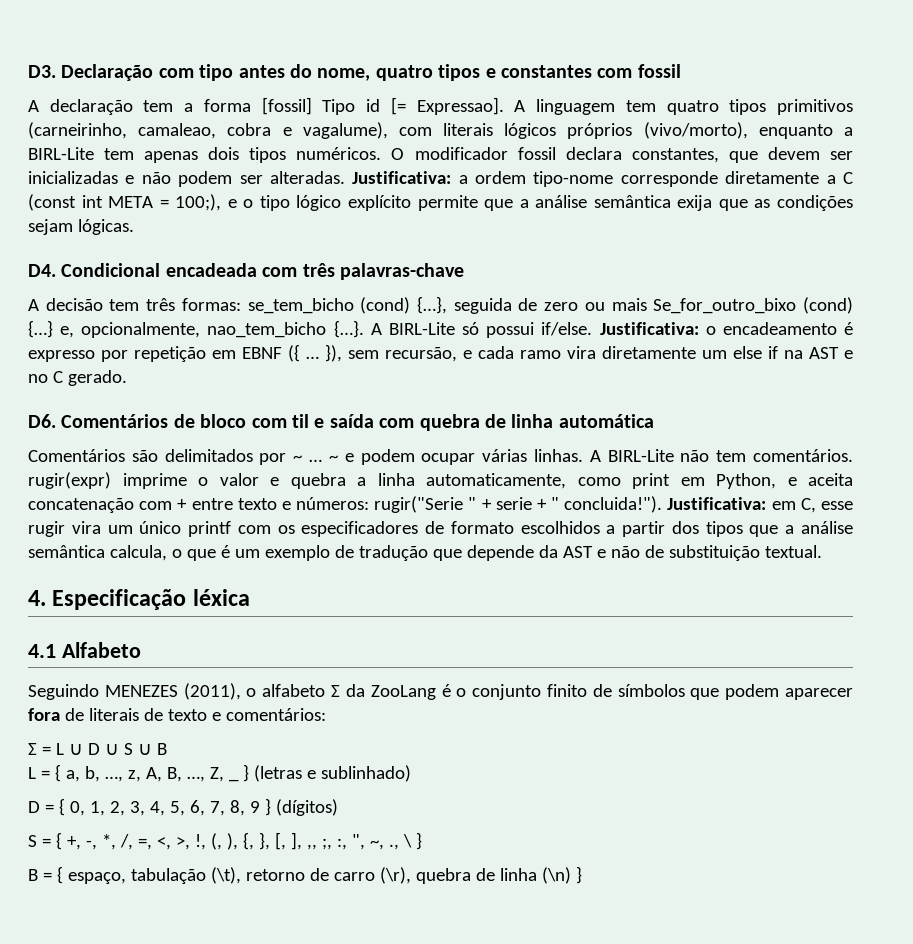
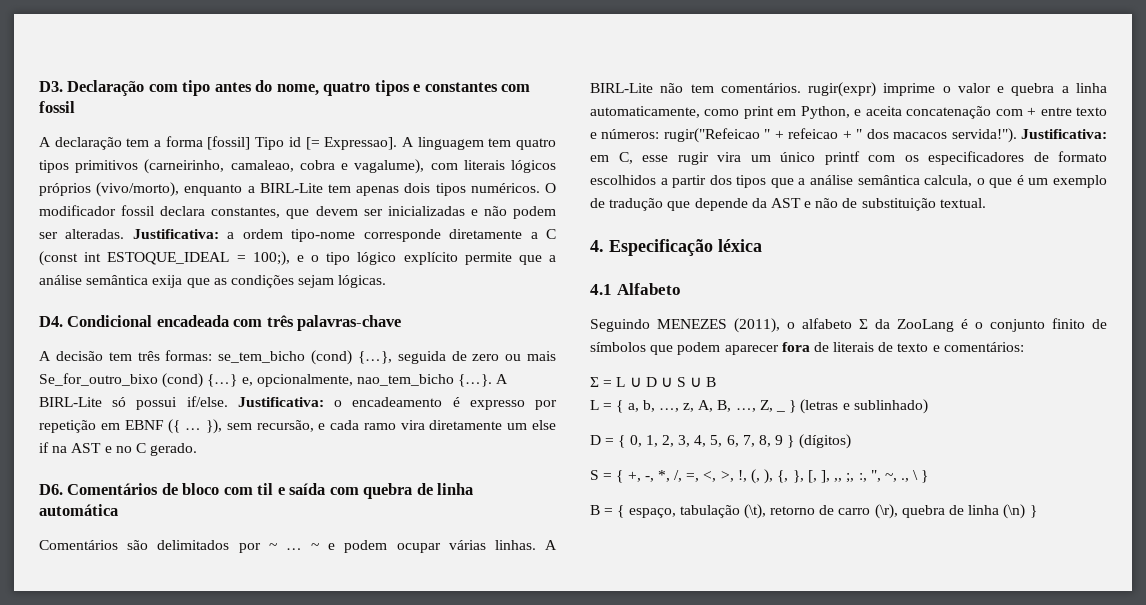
[108,196,154,208] META -> [107,252,230,265] ESTOQUE_IDEAL
[374,496,464,513] rugir("Serie -> [663,128,760,143] rugir("Refeicao
[495,497,532,510] serie -> [788,128,839,139] refeicao
[564,496,663,513] concluida!"). -> [866,128,1017,143] dos macacos servida!").

